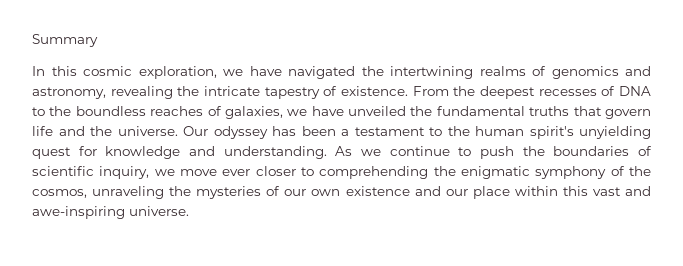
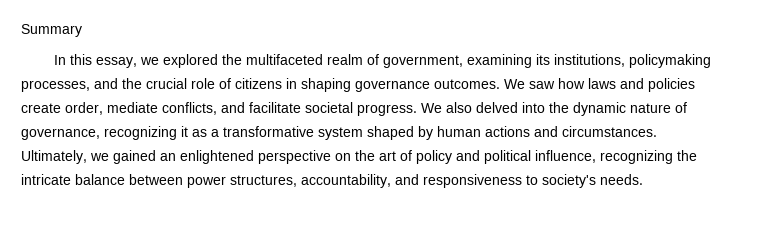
[83,66,651,79] [32,86,651,99] [32,106,651,119] [32,126,651,139] [32,146,652,159] [32,166,651,179] [32,186,651,199] [32,206,189,219] cosmic exploration, we have navigated the intertwining realms of genomics and astronomy, revealing the intricate tapestry of existence. From the deepest recesses of DNA to the boundless reaches of galaxies, we have unveiled the fundamental truths that govern life and the universe. Our odyssey has been a testament to the human spirit's unyielding quest for knowledge and understanding. As we continue to push the boundaries of scientific inquiry, we move ever closer to comprehending the enigmatic symphony of the cosmos, unraveling the mysteries of our own existence and our place within this vast and awe-inspiring universe. -> [96,54,712,68] [21,78,695,92] [21,102,687,116] [21,126,657,140] [21,150,697,164] [21,174,643,188] essay, we explored the multifaceted realm of government, examining its institutions, policymaking processes, and the crucial role of citizens in shaping governance outcomes. We saw how laws and policies create order, mediate conflicts, and facilitate societal progress. We also delved into the dynamic nature of governance, recognizing it as a transformative system shaped by human actions and circumstances. Ultimately, we gained an enlightened perspective on the art of policy and political influence, recognizing the intricate balance between power structures, accountability, and responsiveness to society's needs.

